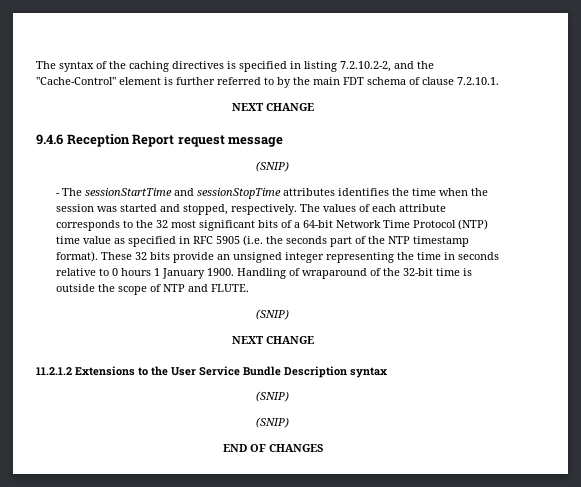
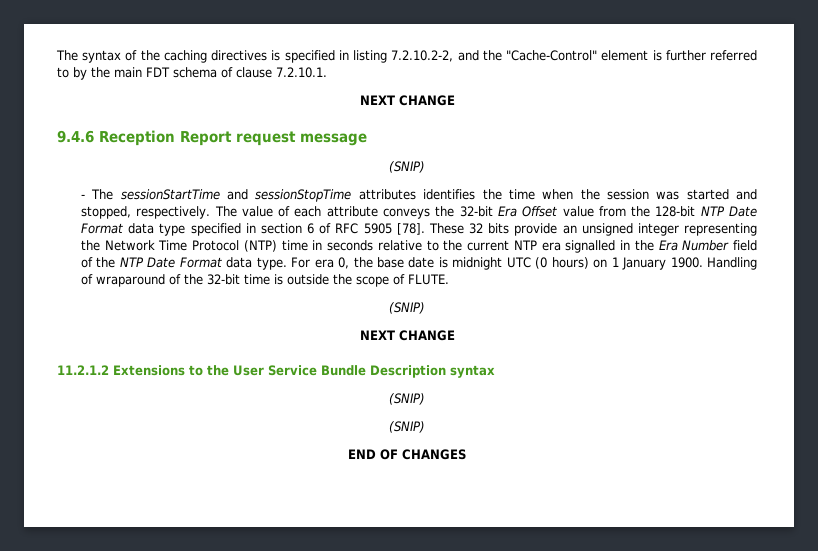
[323,204,357,212] values -> [241,206,273,217] value
[56,219,489,231] [56,235,470,247] [56,251,99,262] corresponds to the 32 most significant bits of a 64-bit Network Time Protocol (NTP) time value as specified in RFC 5905 (i.e. the seconds part of the NTP timestamp format). -> [383,206,757,219] [81,223,425,236] conveys the 32-bit Era Offset value from the 128-bit NTP Date Format data type specified in section 6 of RFC 5905 [78].
(415, 256) none -> [104,240,277,252] Network Time Protocol (NTP)
[112,268,152,276] 0 hours -> [443,240,758,253] [81,257,608,270] the current NTP era signalled in the Era Number field of the NTP Date Format data type. For era 0, the base date is midnight UTC (0 hours) on
[163,284,209,292] NTP and -> (406, 279) none

